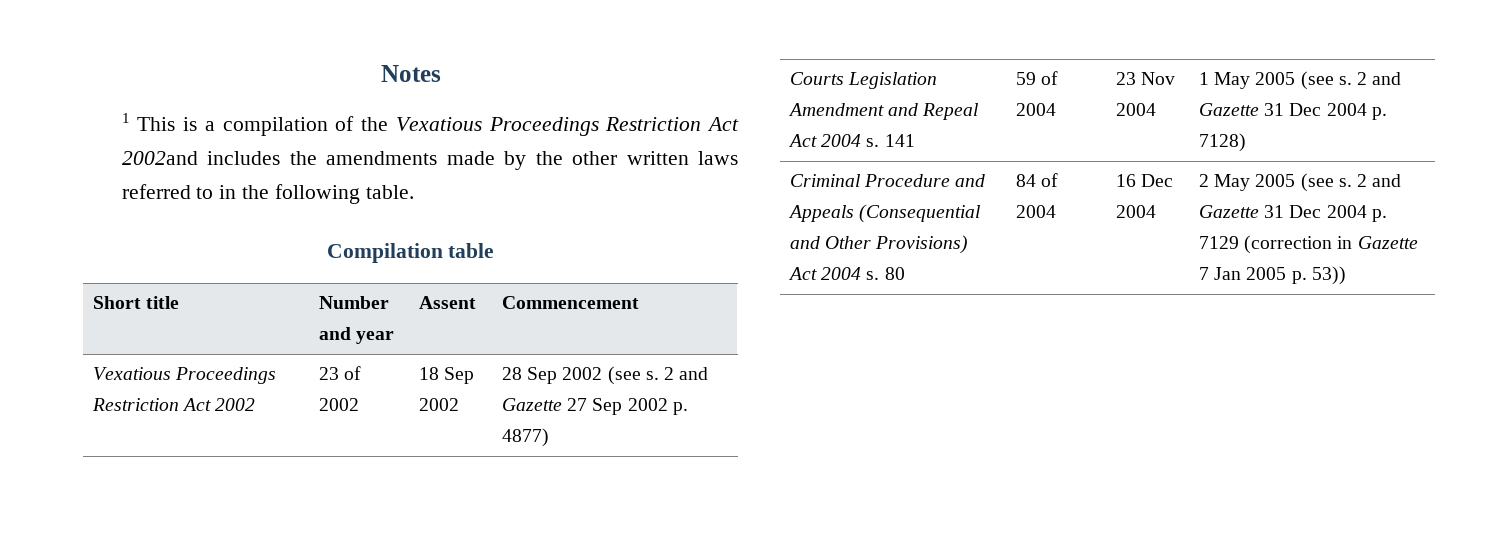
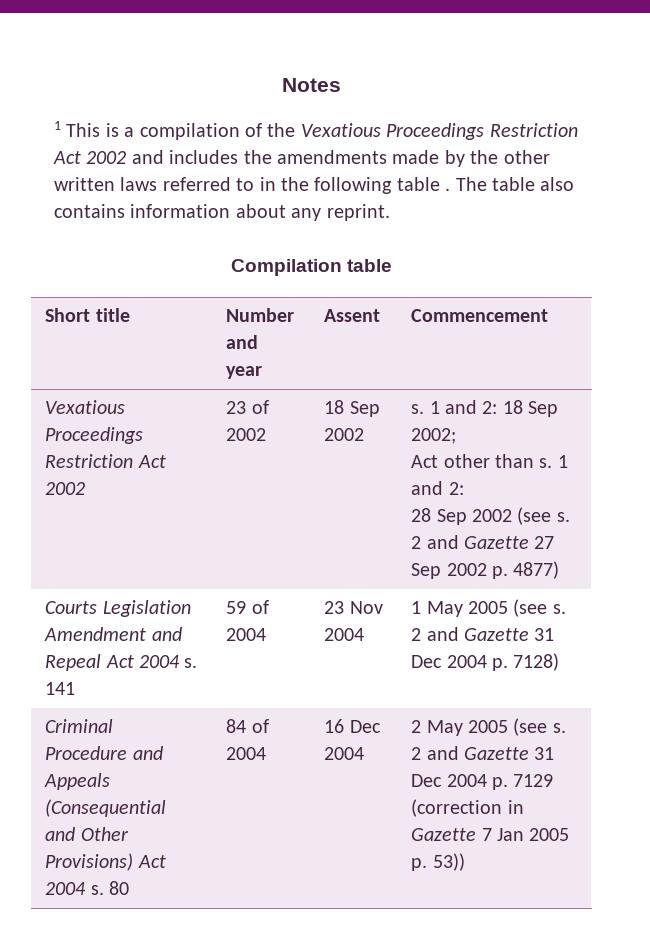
[121,151,198,165] 2002and -> [86,150,164,164] 2002 and
[365,185,414,199] table. -> [396,177,575,191] [53,204,390,221] table . The table also contains information about any reprint.
(459, 404) none -> [411,400,559,417] [411,428,457,444] [411,454,568,468] [411,481,464,495] s. 1 and 2: 18 Sep 2002; // Act other than s. 1 and 2: //

